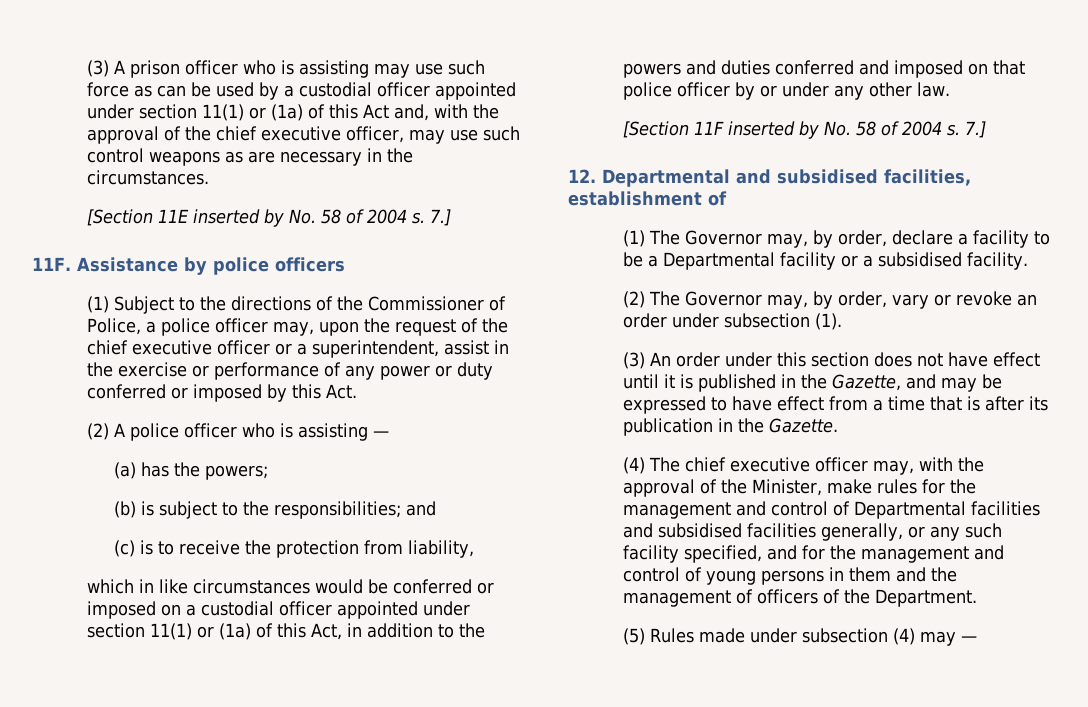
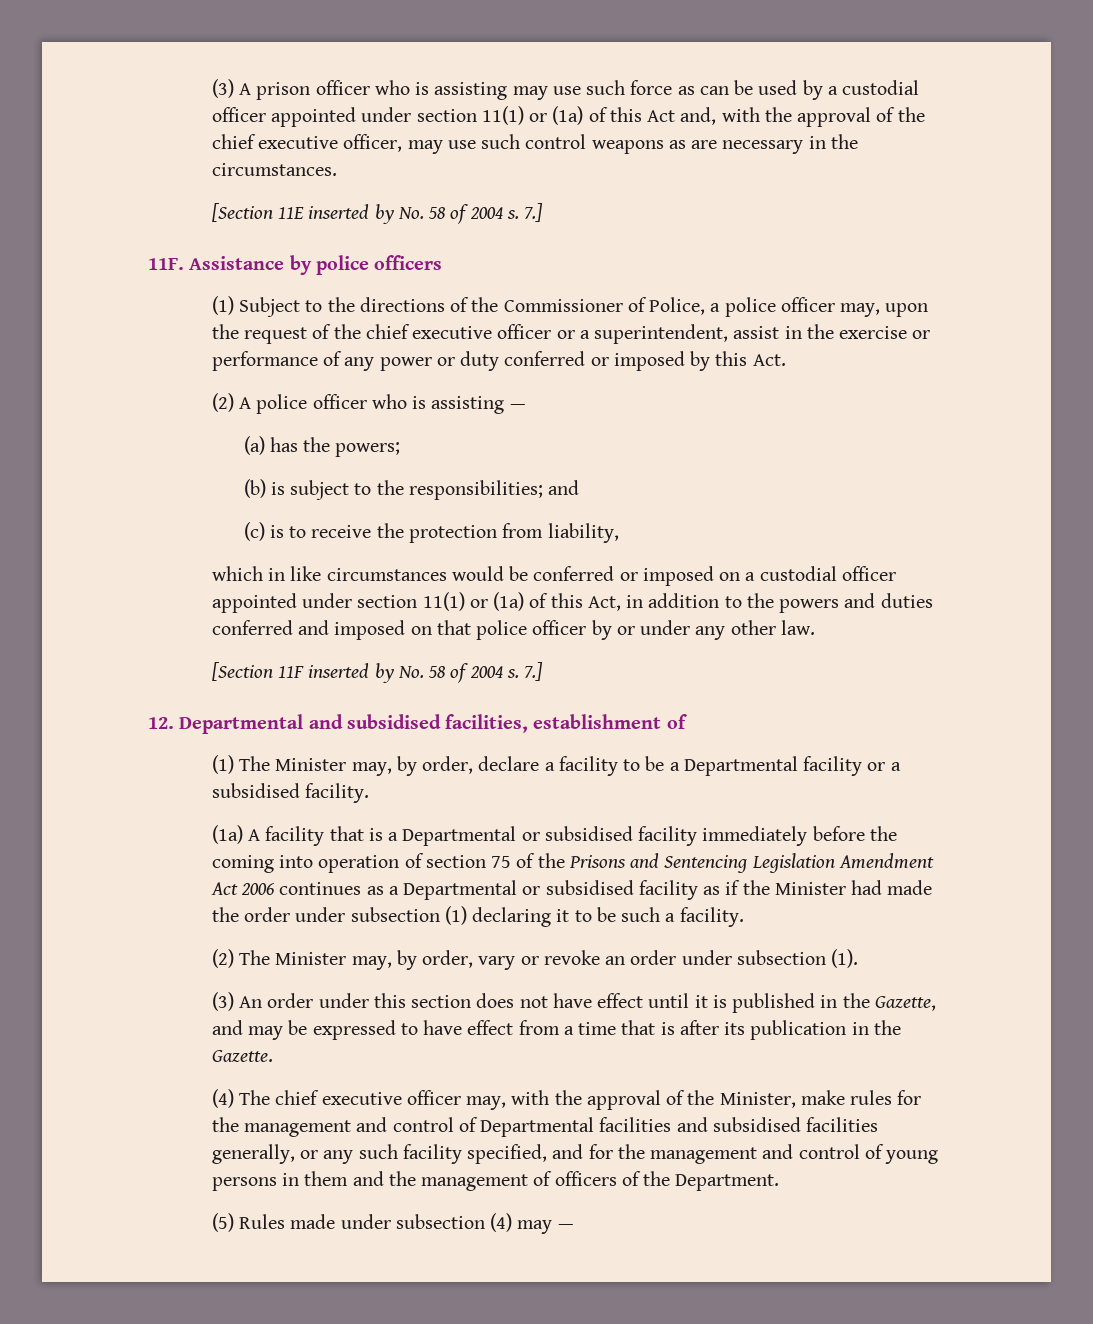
[684,230,762,245] Governor -> [275,758,347,771] Minister
(1028, 261) none -> [211,825,897,846] [211,853,934,873] [210,880,933,900] [211,906,744,927] // (1a) A facility that is a Departmental or subsidised facility immediately before the coming into operation of section 75 of the Prisons and Sentencing Legislation Amendment Act 2006 continues as a Departmental or subsidised facility as if the Minister had made the order under subsection (1) declaring it to be such a facility.
[684,291,762,306] Governor -> [275,952,347,965] Minister

